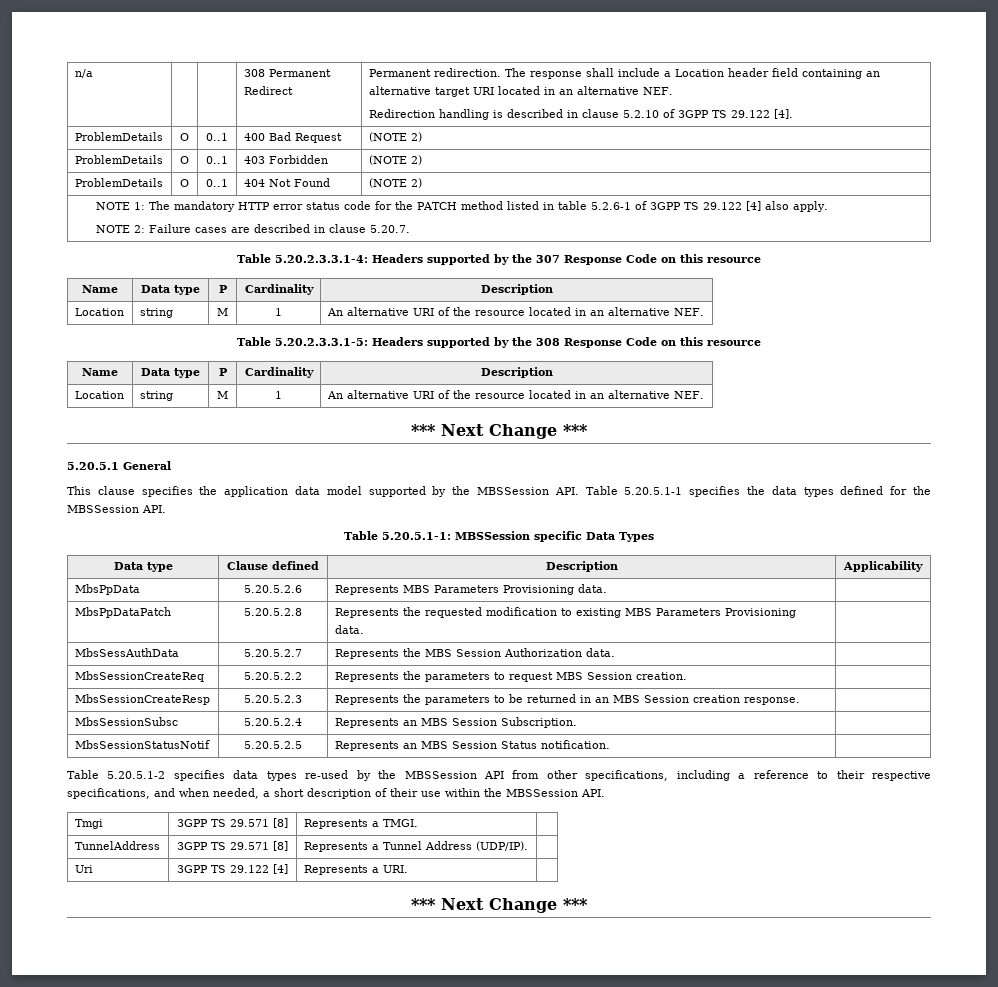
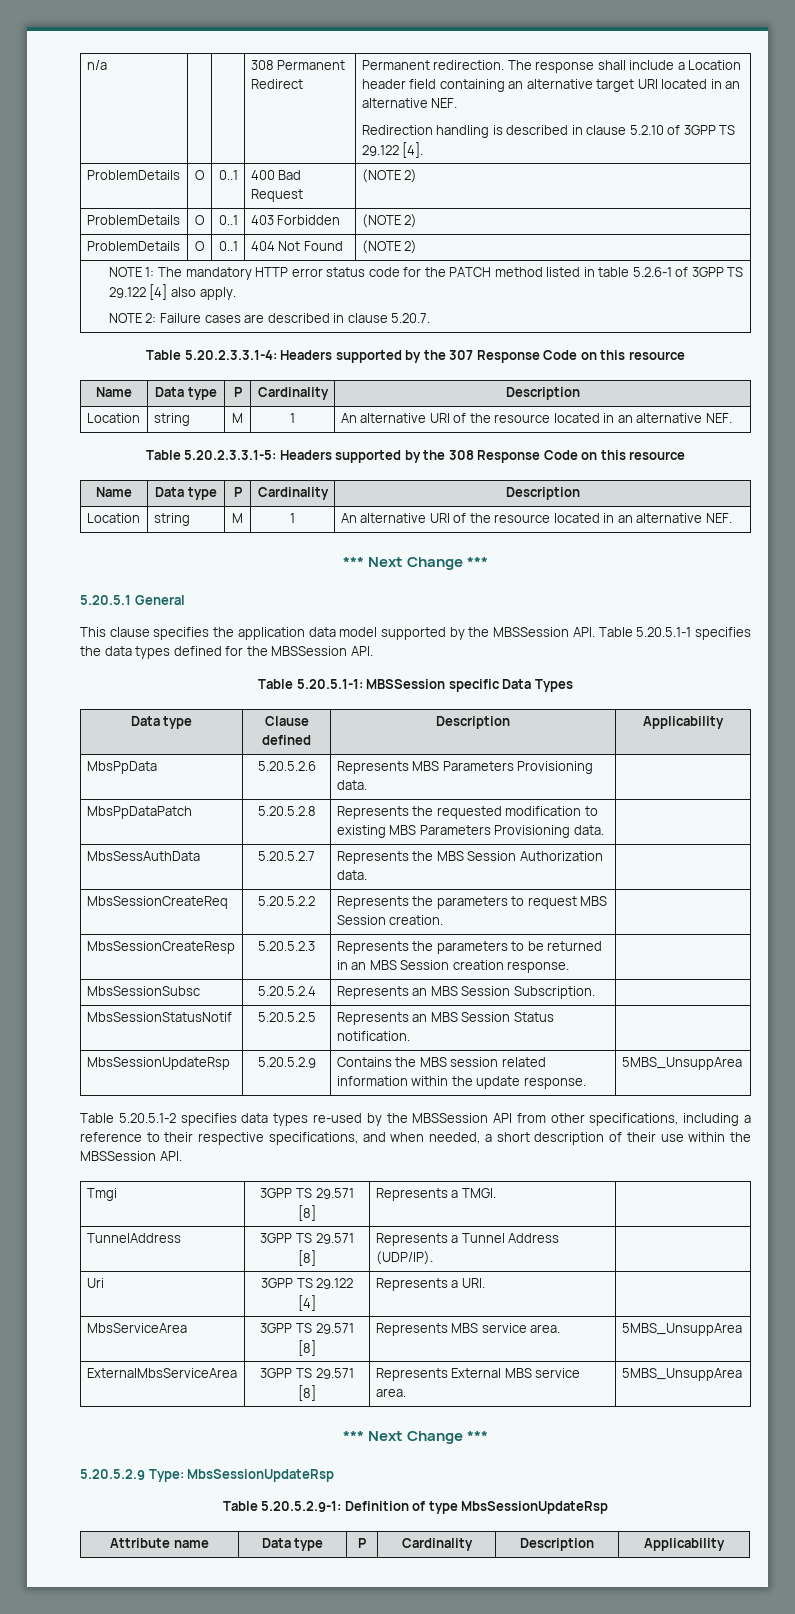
(610, 744) none -> [86,1057,230,1070] [257,1057,316,1068] [336,1057,546,1067] [336,1076,586,1089] [621,1057,742,1070] // MbsSessionUpdateRsp | 5.20.5.2.9 | Contains the MBS session related information within the update response. | 5MBS_UnsuppArea
[411,898,588,913] // *** Next Change *** -> [86,1323,187,1333] [260,1323,354,1334] [298,1340,316,1356] [375,1323,561,1336] [621,1323,742,1336] [86,1368,237,1378] [260,1368,354,1379] [298,1385,316,1401] [375,1368,581,1381] [375,1388,406,1397] [621,1368,742,1381] [342,1431,489,1444] [80,1469,335,1482] [222,1501,609,1514] [110,1538,209,1548] [261,1538,324,1551] [358,1538,366,1548] [401,1538,473,1551] [520,1538,594,1551] [644,1538,725,1551] // MbsServiceArea | 3GPP TS 29.571 [8] | Represents MBS service area. | 5MBS_UnsuppArea // ExternalMbsServiceArea | 3GPP TS 29.571 [8] | Represents External MBS service area. | 5MBS_UnsuppArea // *** Next Change *** // 5.20.5.2.9 Type: MbsSessionUpdateRsp // Table 5.20.5.2.9-1: Definition of type MbsSessionUpdateRsp // Attribute name | Data type | P | Cardinality | Description | Applicability

